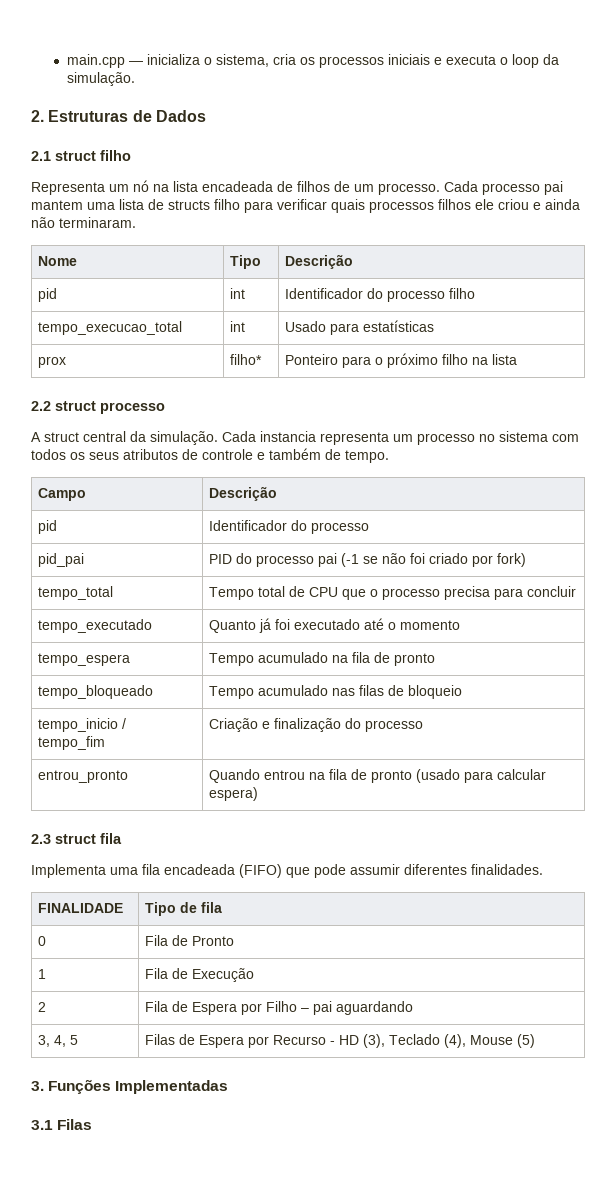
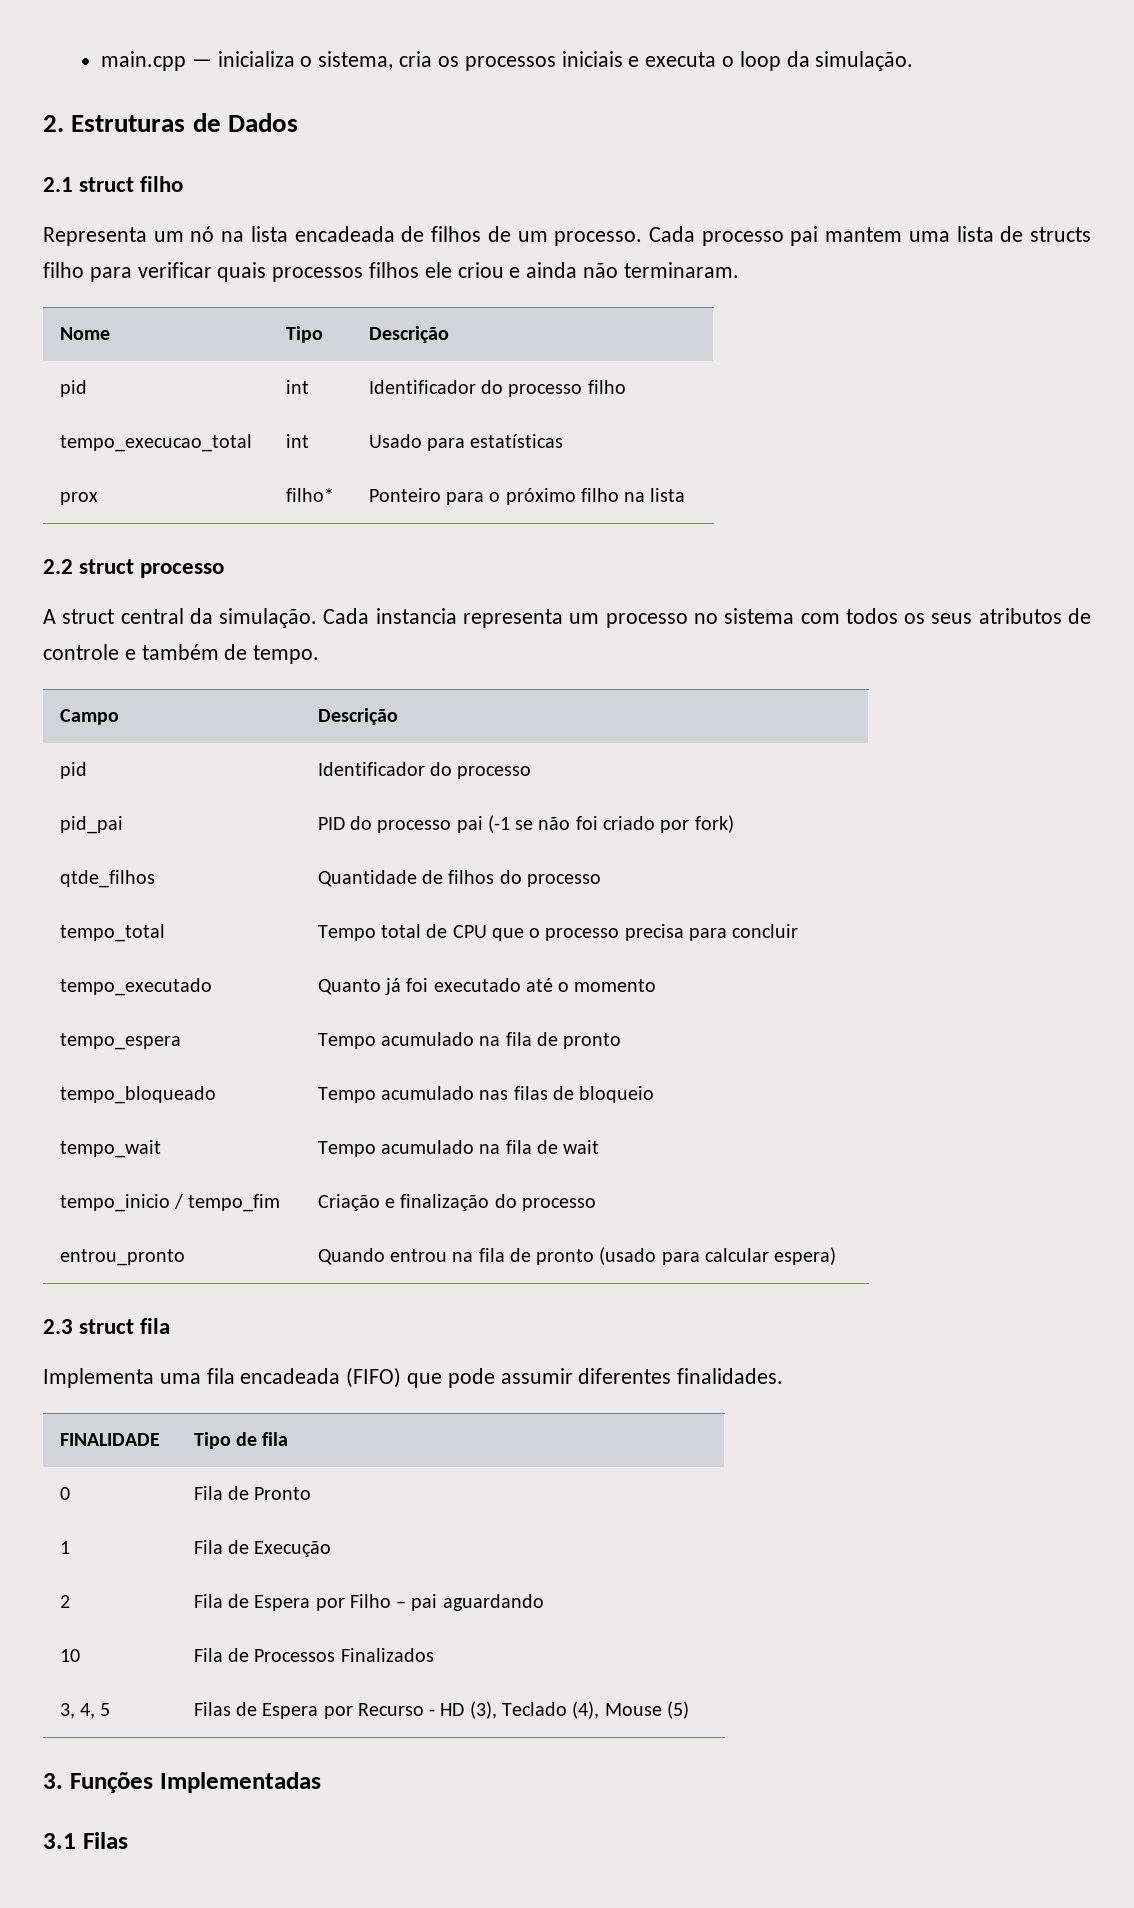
(526, 560) none -> [59,870,155,888] [317,870,601,887] // qtde_filhos | Quantidade de filhos do processo
(462, 692) none -> [59,1140,161,1158] [317,1140,600,1157] // tempo_wait | Tempo acumulado na fila de wait
(413, 1008) none -> [59,1649,80,1662] [193,1648,434,1662] // 10 | Fila de Processos Finalizados

